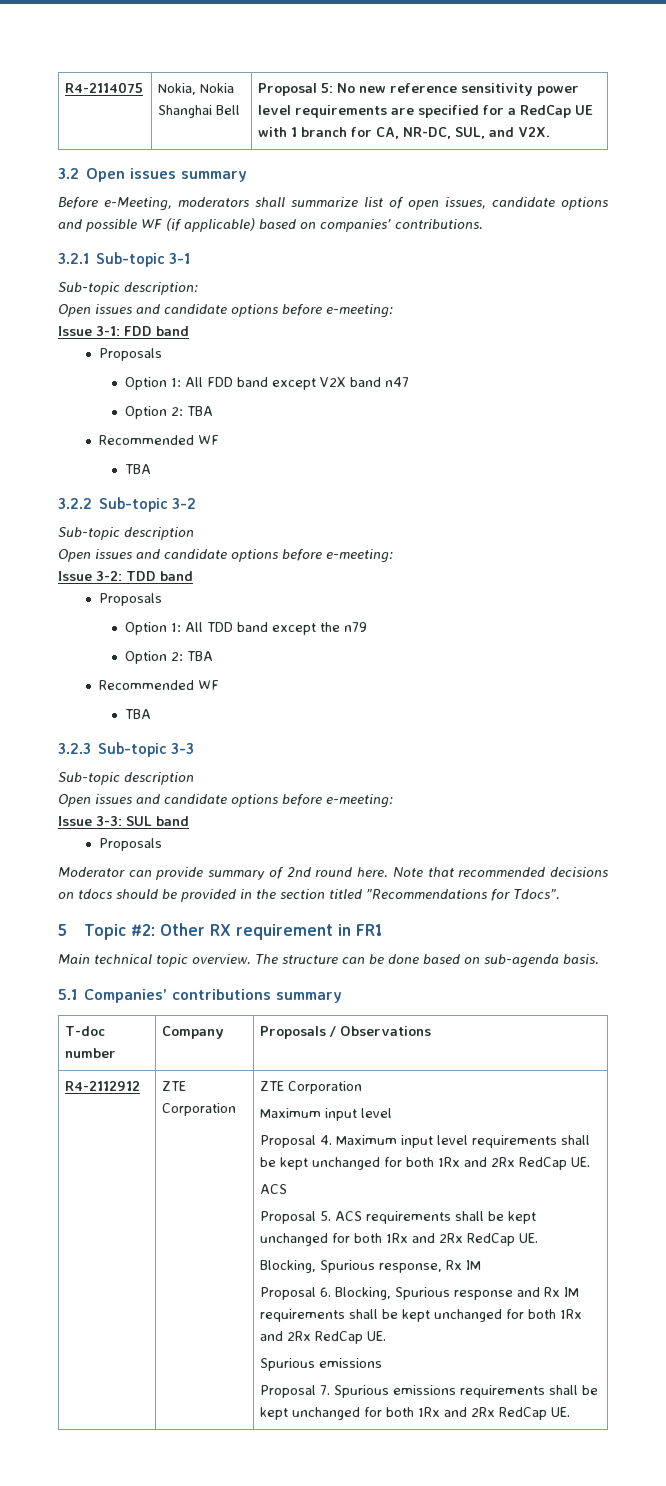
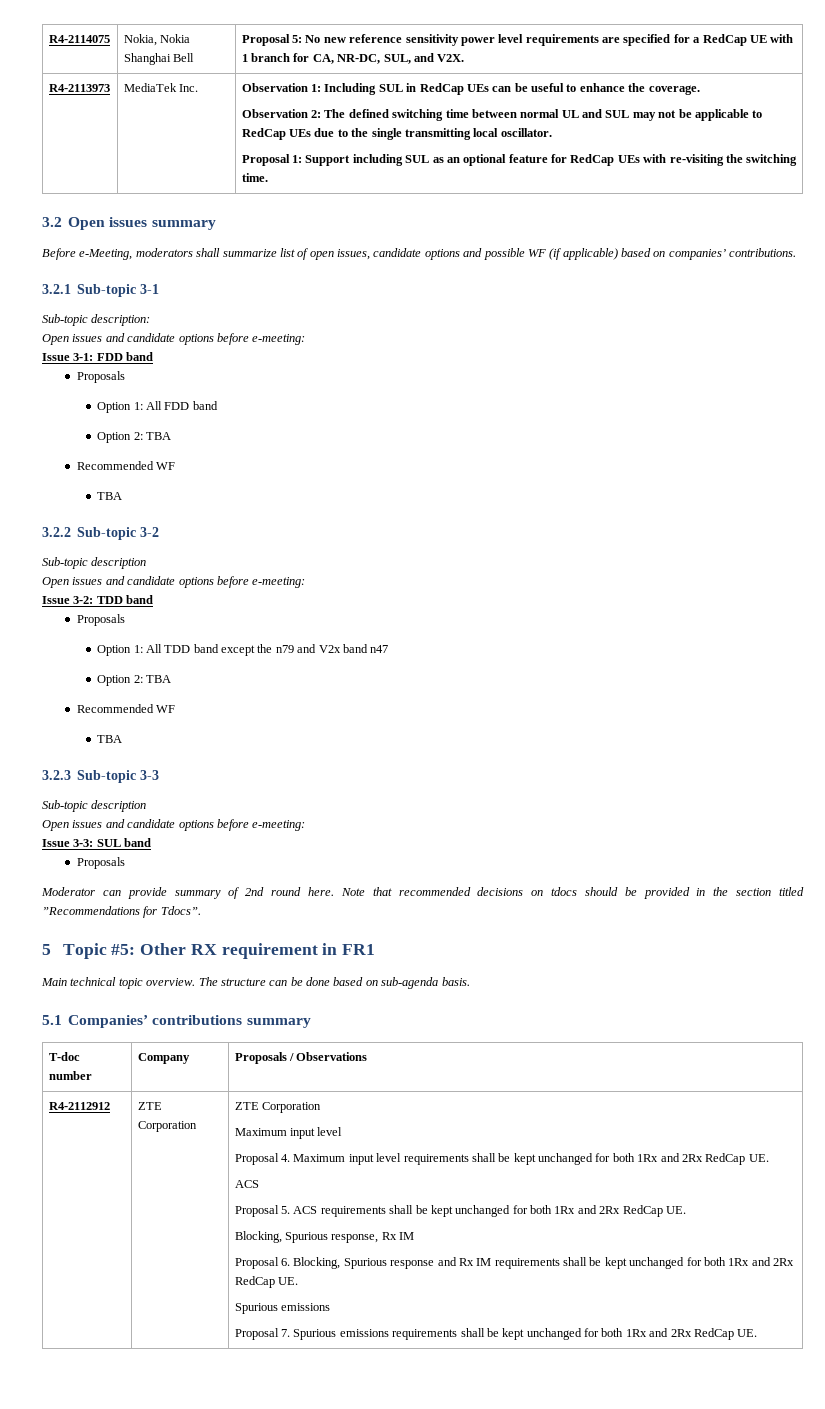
(551, 132) none -> [48,84,110,92] [123,83,199,92] [241,83,700,95] [241,109,763,121] [241,128,552,140] [241,154,798,166] [241,173,268,182] // R4-2113973 | MediaTek Inc. | Observation 1: Including SUL in RedCap UEs can be useful to enhance the coverage. // Observation 2: The defined switching time between normal UL and SUL may not be applicable to RedCap UEs due to the single transmitting local oscillator. // Proposal 1: Support including SUL as an optional feature for RedCap UEs with re-visiting the switching time.
[271,377,409,390] except V2X band n47 -> (218, 405) none
(367, 627) none -> [297,644,389,653] and V2x band n47
[131,924,156,936] #2: -> [111,944,136,955] #5:

